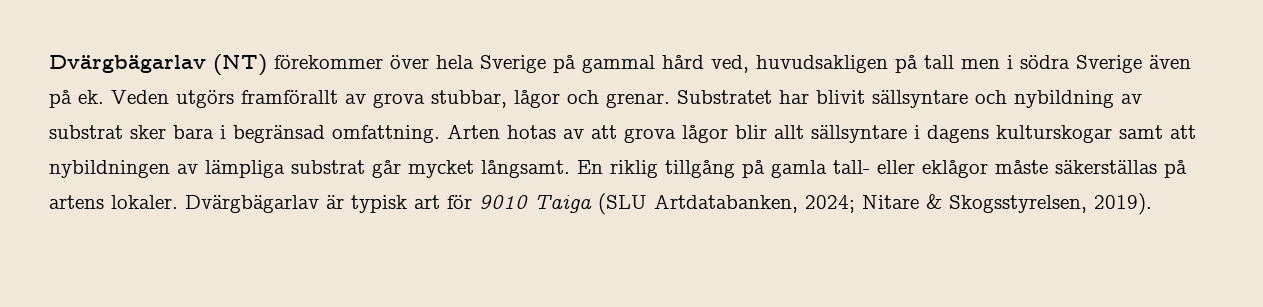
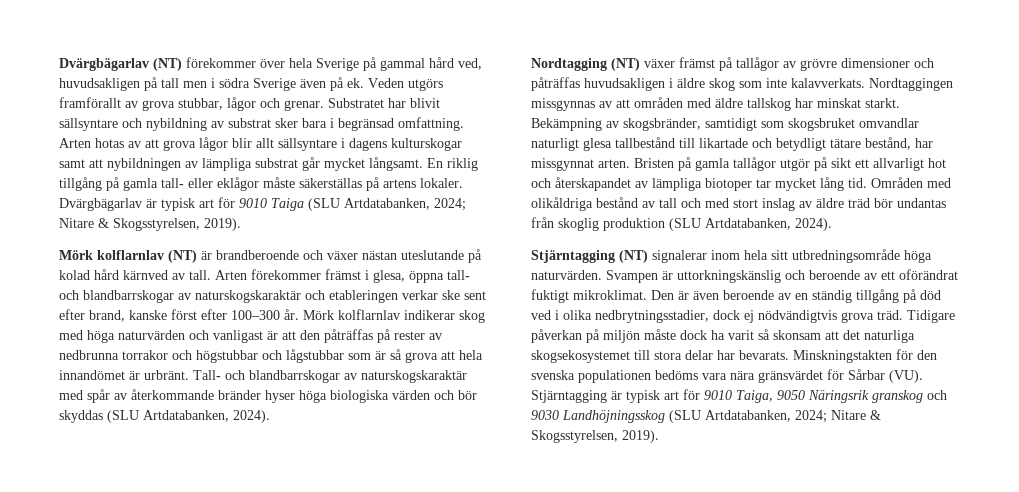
(1152, 204) none -> [59,249,482,263] [59,269,470,283] [59,290,486,303] [59,309,485,323] [59,329,442,343] [59,349,483,363] [59,370,467,383] [59,389,477,403] [59,410,270,423] [531,57,934,71] [531,77,953,91] [531,97,900,111] [531,118,919,131] [531,137,933,151] [531,157,946,171] [531,177,951,191] [531,197,946,211] [531,217,832,231] [531,249,932,263] [531,269,958,283] [531,289,941,303] [531,310,955,323] [531,329,915,343] [531,349,937,363] [531,369,923,383] [531,389,947,403] [531,410,881,423] [531,430,659,443] // Mörk kolflarnlav (NT) är brandberoende och växer nästan uteslutande på kolad hård kärnved av tall. Arten förekommer främst i glesa, öppna tall- och blandbarrskogar av naturskogskaraktär och etableringen verkar ske sent efter brand, kanske först efter 100–300 år. Mörk kolflarnlav indikerar skog med höga naturvärden och vanligast är att den påträffas på rester av nedbrunna torrakor och högstubbar och lågstubbar som är så grova att hela innandömet är urbränt. Tall- och blandbarrskogar av naturskogskaraktär med spår av återkommande bränder hyser höga biologiska värden och bör skyddas (SLU Artdatabanken, 2024). // Nordtagging (NT) växer främst på tallågor av grövre dimensioner och påträffas huvudsakligen i äldre skog som inte kalavverkats. Nordtaggingen missgynnas av att områden med äldre tallskog har minskat starkt. Bekämpning av skogsbränder, samtidigt som skogsbruket omvandlar naturligt glesa tallbestånd till likartade och betydligt tätare bestånd, har missgynnat arten. Bristen på gamla tallågor utgör på sikt ett allvarligt hot och återskapandet av lämpliga biotoper tar mycket lång tid. Områden med olikåldriga bestånd av tall och med stort inslag av äldre träd bör undantas från skoglig produktion (SLU Artdatabanken, 2024). // Stjärntagging (NT) signalerar inom hela sitt utbredningsområde höga naturvärden. Svampen är uttorkningskänslig och beroende av ett oförändrat fuktigt mikroklimat. Den är även beroende av en ständig tillgång på död ved i olika nedbrytningsstadier, dock ej nödvändigtvis grova träd. Tidigare påverkan på miljön måste dock ha varit så skonsam att det naturliga skogsekosystemet till stora delar har bevarats. Minskningstakten för den svenska populationen bedöms vara nära gränsvärdet för Sårbar (VU). Stjärntagging är typisk art för 9010 Taiga, 9050 Näringsrik granskog och 9030 Landhöjningsskog (SLU Artdatabanken, 2024; Nitare & Skogsstyrelsen, 2019).

